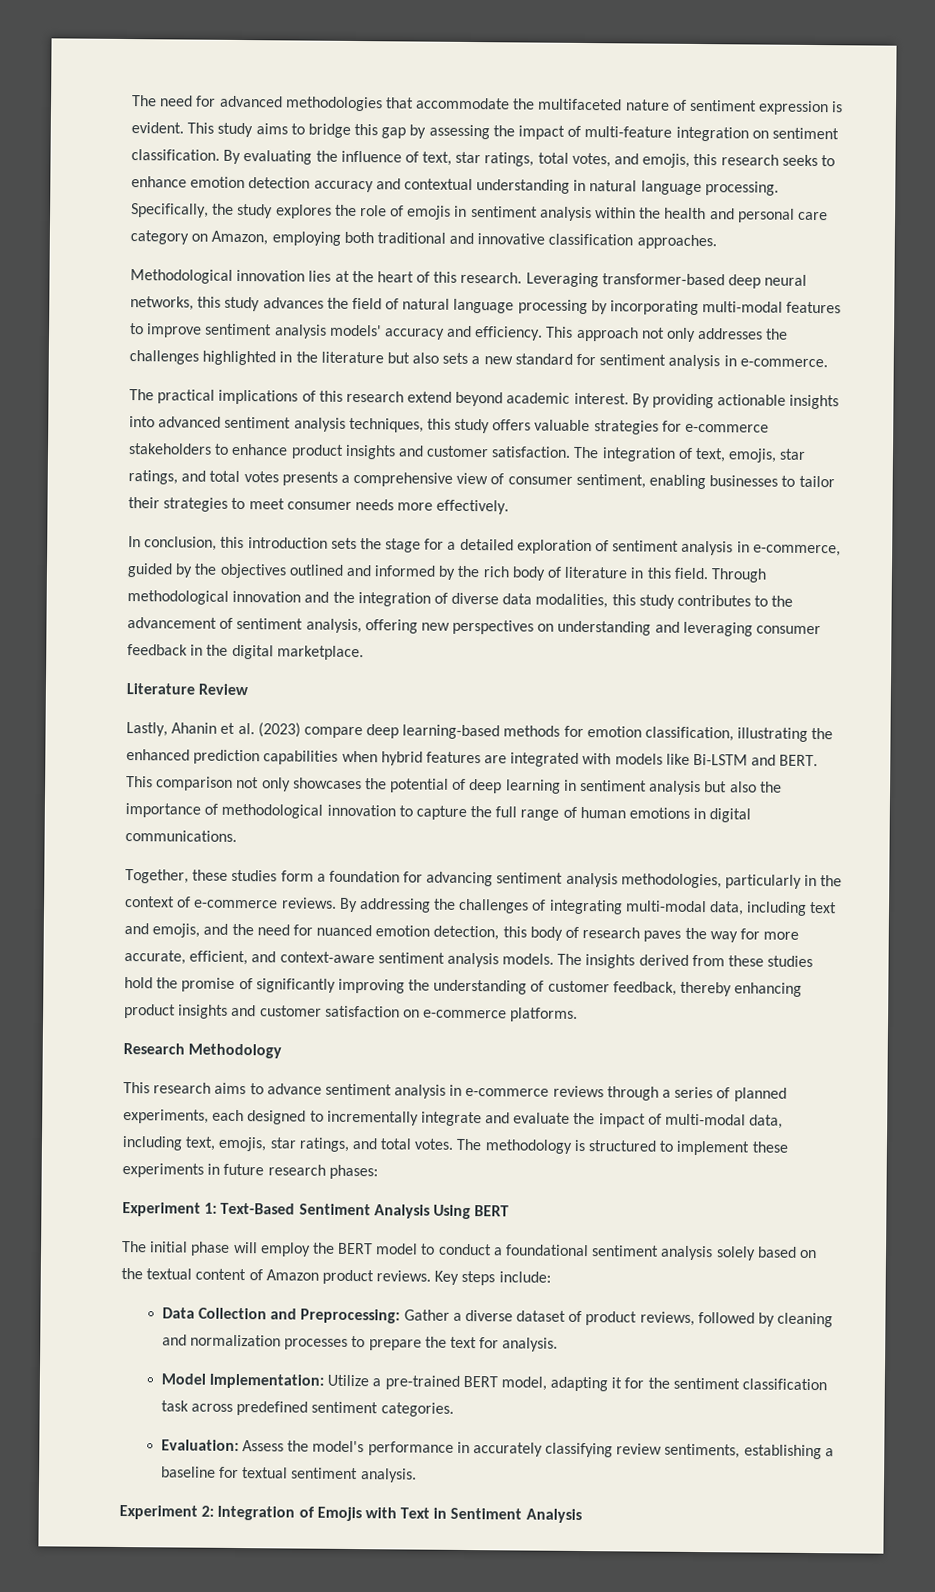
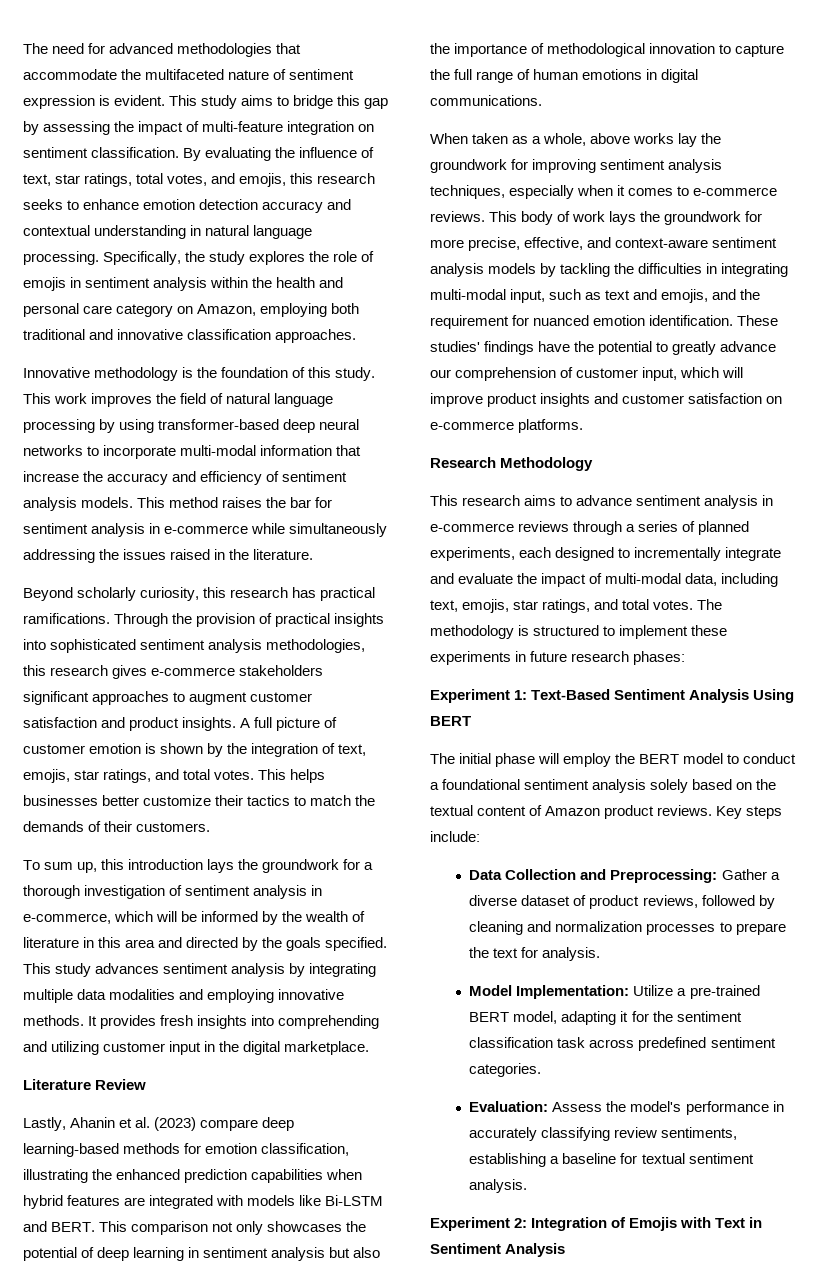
[130,269,808,289] [130,296,324,312] Methodological innovation lies at the heart of this research. Leveraging transformer-based deep neural networks, this study advances -> [23,367,376,381] [23,393,153,407] Innovative methodology is the foundation of this study. This work improves
[610,300,842,316] [130,323,789,342] [129,350,828,370] [129,389,840,410] [129,416,770,435] [128,443,600,460] incorporating multi-modal features to improve sentiment analysis models' accuracy and efficiency. This approach not only addresses the challenges highlighted in the literature but also sets a new standard for sentiment analysis in e-commerce. // The practical implications of this research extend beyond academic interest. By providing actionable insights into advanced sentiment analysis techniques, this study offers valuable strategies for e-commerce stakeholders to enhance product insights and customer satisfaction. The -> [119,419,360,433] [23,445,362,459] [23,471,348,485] [23,497,333,511] [23,523,388,537] [23,549,314,563] [23,587,376,601] [23,613,385,627] [23,639,366,653] [23,665,324,679] [23,691,313,705] [23,717,338,731] [23,743,248,757] using transformer-based deep neural networks to incorporate multi-modal information that increase the accuracy and efficiency of sentiment analysis models. This method raises the bar for sentiment analysis in e-commerce while simultaneously addressing the issues raised in the literature. // Beyond scholarly curiosity, this research has practical ramifications. Through the provision of practical insights into sophisticated sentiment analysis methodologies, this research gives e-commerce stakeholders significant approaches to augment customer satisfaction and product insights. A full picture of customer emotion is shown by the
[243,471,835,490] [128,497,510,515] [128,536,592,555] votes presents a comprehensive view of consumer sentiment, enabling businesses to tailor their strategies to meet consumer needs more effectively. // In conclusion, this introduction sets the stage for a detailed exploration -> [214,769,326,783] [23,795,376,806] [23,821,211,832] [23,859,374,873] [23,885,166,899] votes. This helps businesses better customize their tactics to match the demands of their customers. // To sum up, this introduction lays the groundwork for a thorough investigation
[127,563,372,579] guided by the objectives outlined and -> [114,911,198,922] which will be
[482,566,546,581] rich body -> [305,911,349,922] wealth
[673,567,766,583] [127,590,794,609] [127,617,822,637] [127,644,188,656] field. Through methodological innovation and the integration of diverse data modalities, this study contributes to the advancement of sentiment analysis, offering new perspectives on understanding and leveraging consumer feedback -> [125,937,388,951] [23,963,377,977] [23,989,345,1003] [23,1015,380,1029] [23,1041,202,1055] area and directed by the goals specified. This study advances sentiment analysis by integrating multiple data modalities and employing innovative methods. It provides fresh insights into comprehending and utilizing customer input
[125,869,843,889] [125,896,808,916] Together, these studies form a foundation for advancing sentiment analysis methodologies, particularly in the context of e-commerce reviews. By addressing the challenges of integrating multi-modal data, including -> [430,133,722,147] [430,159,723,173] [430,185,778,199] [430,211,763,225] [430,237,778,251] [430,263,789,277] [430,289,602,303] When taken as a whole, above works lay the groundwork for improving sentiment analysis techniques, especially when it comes to e-commerce reviews. This body of work lays the groundwork for more precise, effective, and context-aware sentiment analysis models by tackling the difficulties in integrating multi-modal input, such as
[256,924,290,936] need -> [430,315,509,329] requirement
[433,925,800,943] [124,950,814,969] [124,977,803,997] detection, this body of research paves the way for more accurate, efficient, and context-aware sentiment analysis models. The insights derived from these studies hold the promise of significantly improving the understanding of customer feedback, thereby enhancing -> [649,315,779,326] [430,341,777,355] [430,367,744,381] [430,393,483,407] identification. These studies' findings have the potential to greatly advance our comprehension of customer input, which will improve

